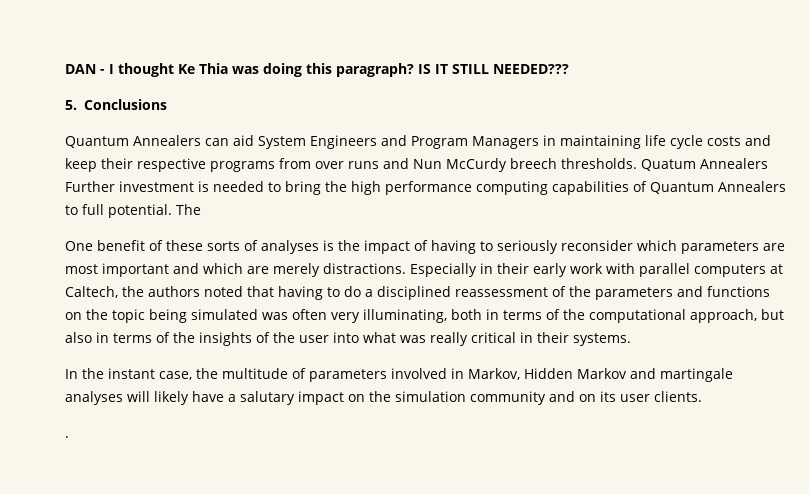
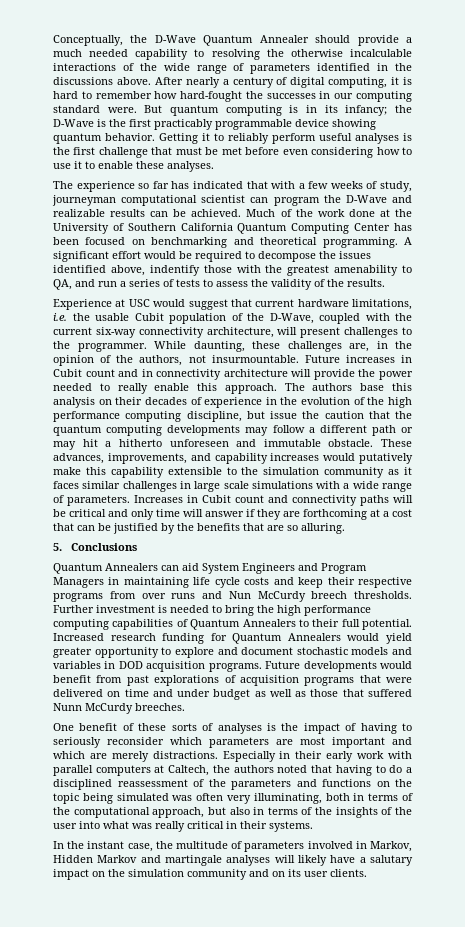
[65,63,569,77] DAN - I thought Ke Thia was doing this paragraph? IS IT STILL NEEDED??? -> [53,35,412,46] [53,49,412,60] [53,63,413,74] [53,77,412,88] [53,91,412,102] [53,105,413,116] [53,119,376,130] [53,133,412,144] [53,147,412,158] [53,161,214,172] [53,181,412,192] [52,195,413,206] [53,209,412,217] [53,223,412,234] [53,237,412,248] [53,251,371,262] [53,265,412,276] [53,279,385,290] [53,299,412,310] [53,313,412,324] [53,327,412,338] [53,341,412,352] [53,355,412,366] [53,369,413,380] [53,383,412,394] [53,397,412,408] [53,411,412,422] [53,425,413,436] [53,439,412,450] [53,453,413,464] [53,467,413,478] [53,481,413,492] [53,495,413,506] [53,509,412,520] [53,523,345,534] Conceptually, the D-Wave Quantum Annealer should provide a much needed capability to resolving the otherwise incalculable interactions of the wide range of parameters identified in the discussions above. After nearly a century of digital computing, it is hard to remember how hard-fought the successes in our computing standard were. But quantum computing is in its infancy; the D-Wave is the first practicably programmable device showing quantum behavior. Getting it to reliably perform useful analyses is the first challenge that must be met before even considering how to use it to enable these analyses. // The experience so far has indicated that with a few weeks of study, journeyman computational scientist can program the D-Wave and realizable results can be achieved. Much of the work done at the University of Southern California Quantum Computing Center has been focused on benchmarking and theoretical programming. A significant effort would be required to decompose the issues identified above, indentify those with the greatest amenability to QA, and run a series of tests to assess the validity of the results. // Experience at USC would suggest that current hardware limitations, i.e. the usable Cubit population of the D-Wave, coupled with the current six-way connectivity architecture, will present challenges to the programmer. While daunting, these challenges are, in the opinion of the authors, not insurmountable. Future increases in Cubit count and in connectivity architecture will provide the power needed to really enable this approach. The authors base this analysis on their decades of experience in the evolution of the high performance computing discipline, but issue the caution that the quantum computing developments may follow a different path or may hit a hitherto unforeseen and immutable obstacle. These advances, improvements, and capability increases would putatively make this capability extensible to the simulation community as it faces similar challenges in large scale simulations with a wide range of parameters. Increases in Cubit count and connectivity paths will be critical and only time will answer if they are forthcoming at a cost that can be justified by the benefits that are so alluring.
[641,158,768,171] Quatum Annealers -> (412, 595) none
(78, 210) none -> [312,619,340,627] their
[176,204,201,215] The -> [53,633,412,644] [53,647,412,658] [53,661,412,672] [53,675,412,686] [53,689,412,700] [53,703,185,714] Increased research funding for Quantum Annealers would yield greater opportunity to explore and document stochastic models and variables in DOD acquisition programs. Future developments would benefit from past explorations of acquisition programs that were delivered on time and under budget as well as those that suffered Nunn McCurdy breeches.
[65,436,69,438] // . -> (367, 873) none

